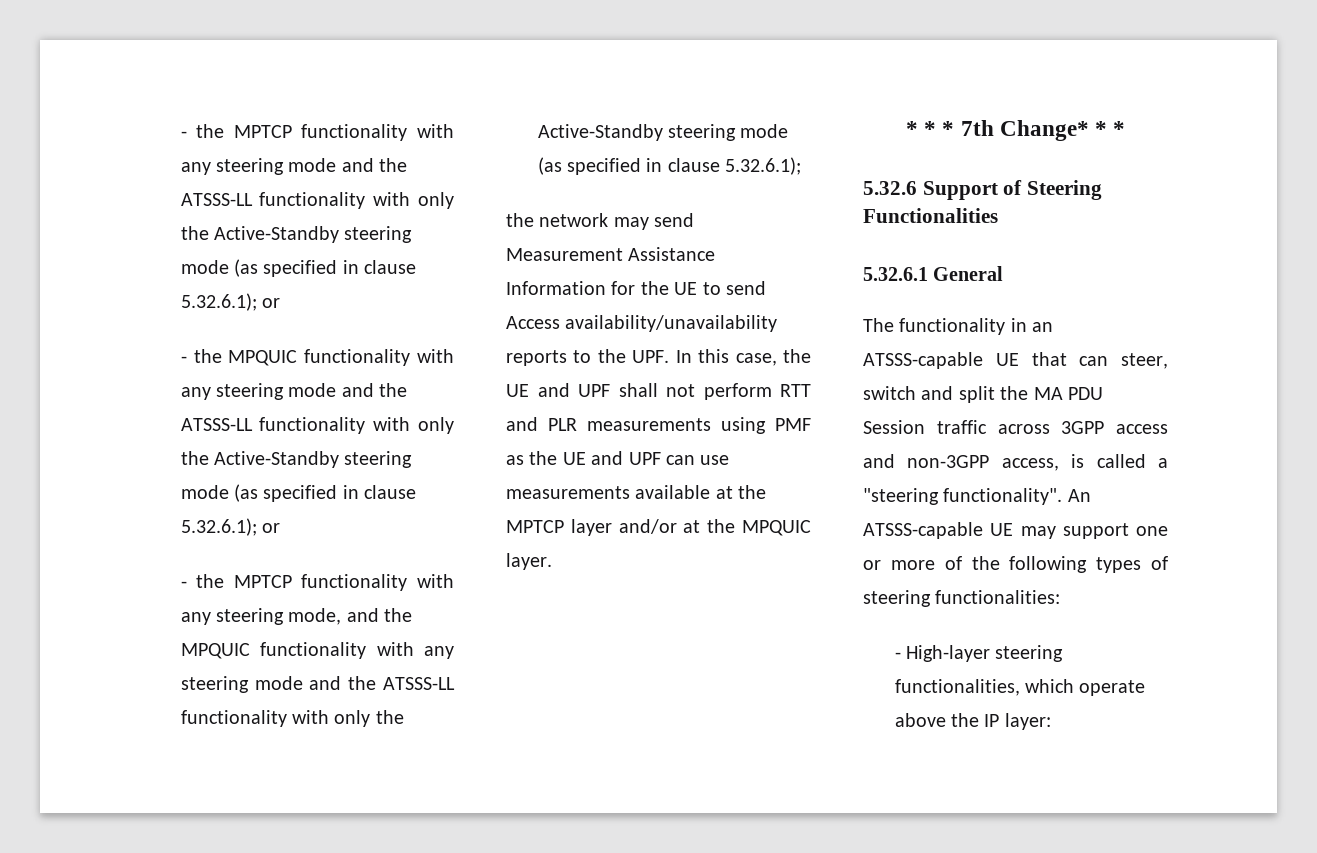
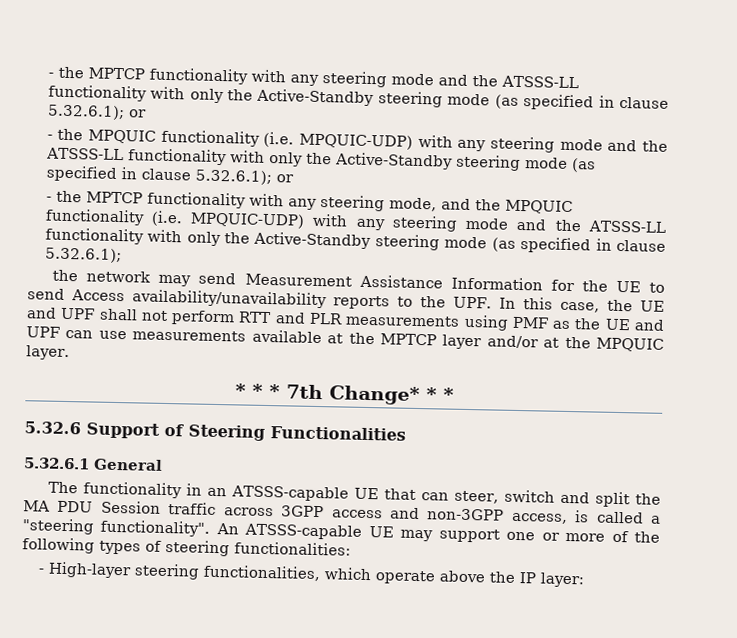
(411, 357) none -> [263,131,414,150] (i.e. MPQUIC-UDP)
(367, 650) none -> [150,210,306,229] (i.e. MPQUIC-UDP)

